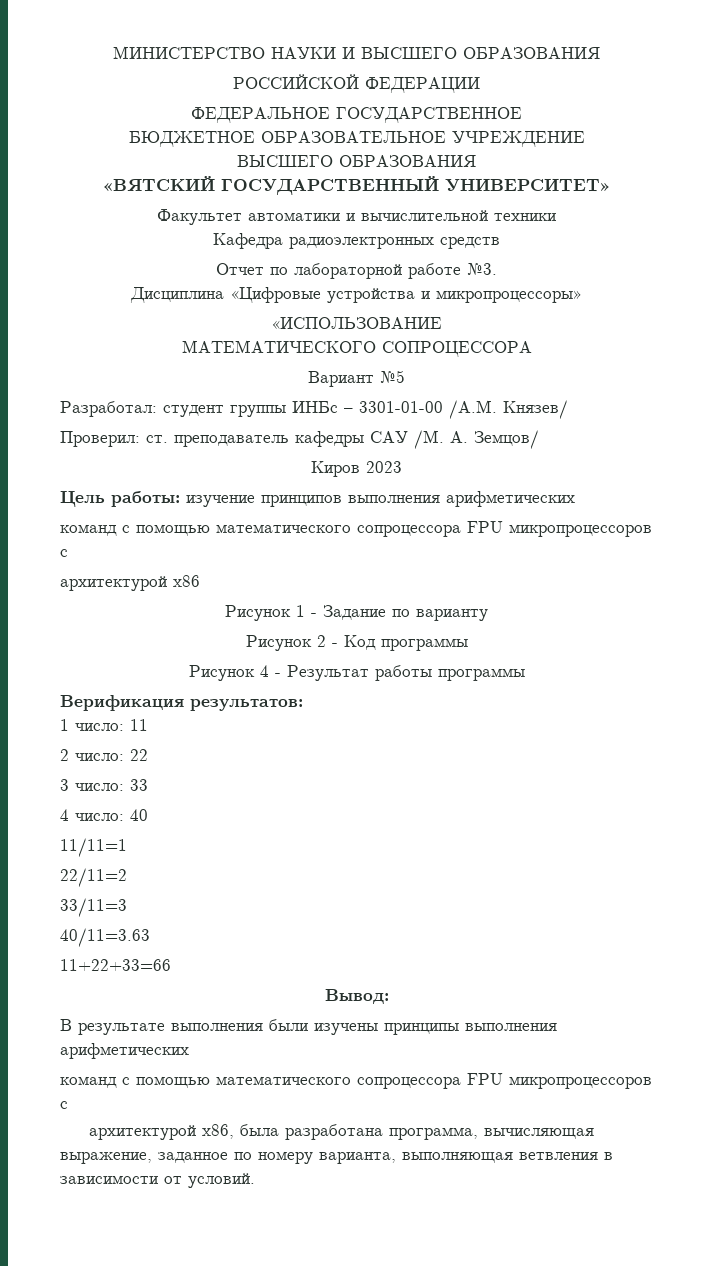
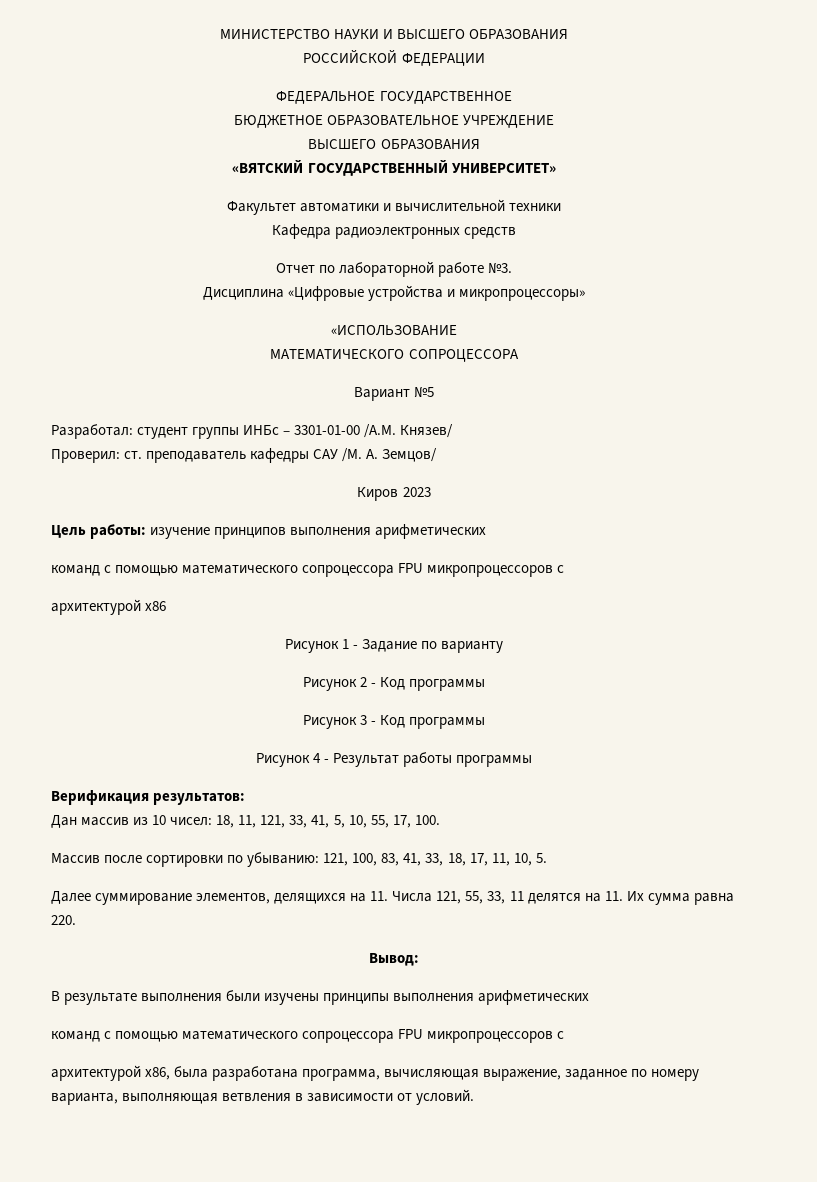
(468, 644) none -> [302,715,486,729] // Рисунок 3 - Код программы
[60,719,148,731] [60,749,148,761] [60,779,148,791] [60,809,148,821] [60,838,127,857] [60,868,127,887] [60,898,127,917] [60,928,150,947] [60,959,171,971] 1 число: 11 // 2 число: 22 // 3 число: 33 // 4 число: 40 // 11/11=1 // 22/11=2 // 33/11=3 // 40/11=3.63 // 11+22+33=66 -> [51,815,440,828] [51,852,547,867] [51,891,734,905] [51,915,76,925] Дан массив из 10 чисел: 18, 11, 121, 33, 41, 5, 10, 55, 17, 100. // Массив после сортировки по убыванию: 121, 100, 83, 41, 33, 18, 17, 11, 10, 5. // Далее суммирование элементов, делящихся на 11. Числа 121, 55, 33, 11 делятся на 11. Их сумма равна 220.

